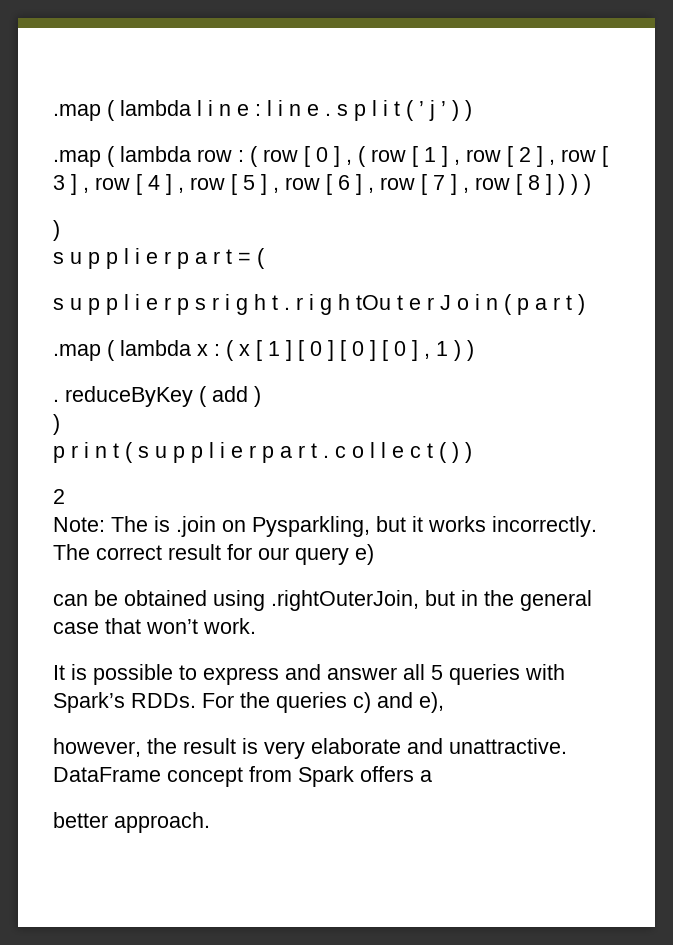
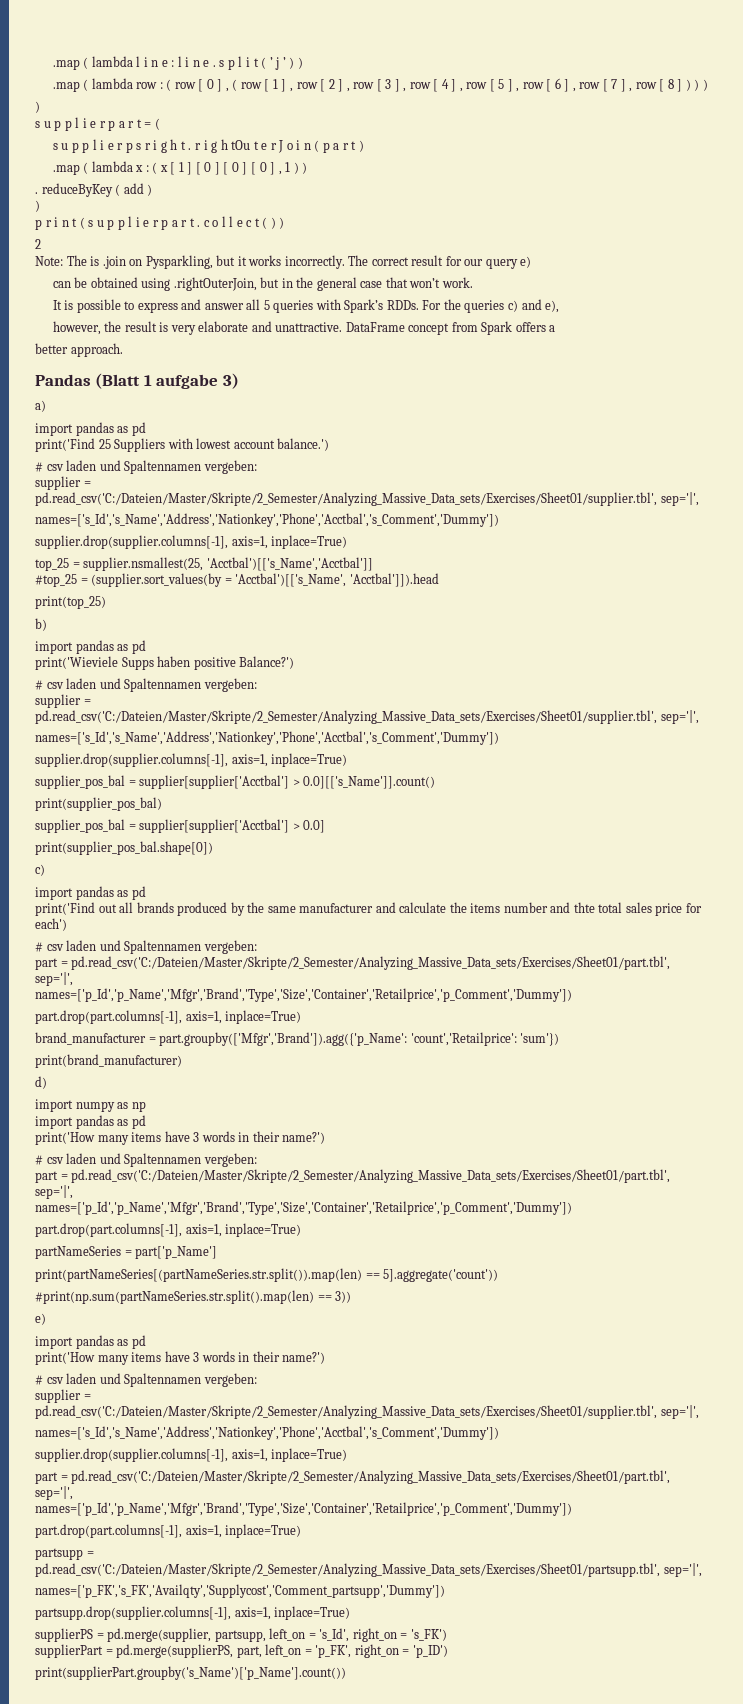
(210, 822) none -> [35,373,239,389] [35,400,46,412] [35,422,146,436] [35,438,330,452] [35,460,257,474] [35,476,91,490] [35,492,699,506] [35,513,499,527] [35,535,348,549] [35,557,373,571] [35,573,439,587] [35,596,106,609] [35,618,47,631] [35,640,146,654] [35,656,295,670] [35,678,257,692] [35,694,91,708] [35,710,699,724] [35,731,499,745] [35,753,348,767] [35,775,436,789] [35,797,162,811] [35,819,326,833] [35,841,213,855] [35,864,45,876] [35,886,146,900] [35,902,702,916] [35,918,67,931] [35,940,257,954] [35,956,671,970] [35,972,73,986] [35,988,572,1002] [35,1010,302,1024] [35,1032,560,1046] [35,1054,182,1068] [35,1076,47,1089] [35,1099,146,1112] [35,1115,146,1129] [35,1131,326,1145] [35,1153,257,1167] [35,1169,671,1183] [35,1185,73,1199] [35,1201,572,1215] [35,1223,302,1237] [35,1246,218,1259] [35,1268,499,1282] [35,1290,352,1304] [35,1313,46,1325] [35,1335,146,1349] [35,1351,326,1365] [35,1373,257,1387] [35,1389,91,1403] [35,1405,699,1419] [35,1426,499,1440] [35,1448,348,1462] [35,1470,671,1484] [35,1486,73,1500] [35,1502,572,1516] [35,1524,302,1538] [35,1548,94,1560] [35,1563,702,1577] [35,1584,445,1598] [35,1606,351,1620] [35,1628,447,1642] [35,1644,448,1658] [35,1666,346,1680] // Pandas (Blatt 1 aufgabe 3) // a) // import pandas as pd // print('Find 25 Suppliers with lowest account balance.') // # csv laden und Spaltennamen vergeben: // supplier = pd.read_csv('C:/Dateien/Master/Skripte/2_Semester/Analyzing_Massive_Data_sets/Exercises/Sheet01/supplier.tbl', sep='|', // names=['s_Id','s_Name','Address','Nationkey','Phone','Acctbal','s_Comment','Dummy']) // supplier.drop(supplier.columns[-1], axis=1, inplace=True) // top_25 = supplier.nsmallest(25, 'Acctbal')[['s_Name','Acctbal']] // #top_25 = (supplier.sort_values(by = 'Acctbal')[['s_Name', 'Acctbal']]).head // print(top_25) // b) // import pandas as pd // print('Wieviele Supps haben positive Balance?') // # csv laden und Spaltennamen vergeben: // supplier = pd.read_csv('C:/Dateien/Master/Skripte/2_Semester/Analyzing_Massive_Data_sets/Exercises/Sheet01/supplier.tbl', sep='|', // names=['s_Id','s_Name','Address','Nationkey','Phone','Acctbal','s_Comment','Dummy']) // supplier.drop(supplier.columns[-1], axis=1, inplace=True) // supplier_pos_bal = supplier[supplier['Acctbal'] > 0.0][['s_Name']].count() // print(supplier_pos_bal) // supplier_pos_bal = supplier[supplier['Acctbal'] > 0.0] // print(supplier_pos_bal.shape[0]) // c) // import pandas as pd // print('Find out all brands produced by the same manufacturer and calculate the items number and thte total sales price for each') // # csv laden und Spaltennamen vergeben: // part = pd.read_csv('C:/Dateien/Master/Skripte/2_Semester/Analyzing_Massive_Data_sets/Exercises/Sheet01/part.tbl', sep='|', // names=['p_Id','p_Name','Mfgr','Brand','Type','Size','Container','Retailprice','p_Comment','Dummy']) // part.drop(part.columns[-1], axis=1, inplace=True) // brand_manufacturer = part.groupby(['Mfgr','Brand']).agg({'p_Name': 'count','Retailprice': 'sum'}) // print(brand_manufacturer) // d) // import numpy as np // import pandas as pd // print('How many items have 3 words in their name?') // # csv laden und Spaltennamen vergeben: // part = pd.read_csv('C:/Dateien/Master/Skripte/2_Semester/Analyzing_Massive_Data_sets/Exercises/Sheet01/part.tbl', sep='|', // names=['p_Id','p_Name','Mfgr','Brand','Type','Size','Container','Retailprice','p_Comment','Dummy']) // part.drop(part.columns[-1], axis=1, inplace=True) // partNameSeries = part['p_Name'] // print(partNameSeries[(partNameSeries.str.split()).map(len) == 5].aggregate('count')) // #print(np.sum(partNameSeries.str.split().map(len) == 3)) // e) // import pandas as pd // print('How many items have 3 words in their name?') // # csv laden und Spaltennamen vergeben: // supplier = pd.read_csv('C:/Dateien/Master/Skripte/2_Semester/Analyzing_Massive_Data_sets/Exercises/Sheet01/supplier.tbl', sep='|', // names=['s_Id','s_Name','Address','Nationkey','Phone','Acctbal','s_Comment','Dummy']) // supplier.drop(supplier.columns[-1], axis=1, inplace=True) // part = pd.read_csv('C:/Dateien/Master/Skripte/2_Semester/Analyzing_Massive_Data_sets/Exercises/Sheet01/part.tbl', sep='|', // names=['p_Id','p_Name','Mfgr','Brand','Type','Size','Container','Retailprice','p_Comment','Dummy']) // part.drop(part.columns[-1], axis=1, inplace=True) // partsupp = pd.read_csv('C:/Dateien/Master/Skripte/2_Semester/Analyzing_Massive_Data_sets/Exercises/Sheet01/partsupp.tbl', sep='|', // names=['p_FK','s_FK','Availqty','Supplycost','Comment_partsupp','Dummy']) // partsupp.drop(supplier.columns[-1], axis=1, inplace=True) // supplierPS = pd.merge(supplier, partsupp, left_on = 's_Id', right_on = 's_FK') // supplierPart = pd.merge(supplierPS, part, left_on = 'p_FK', right_on = 'p_ID') // print(supplierPart.groupby('s_Name')['p_Name'].count())

